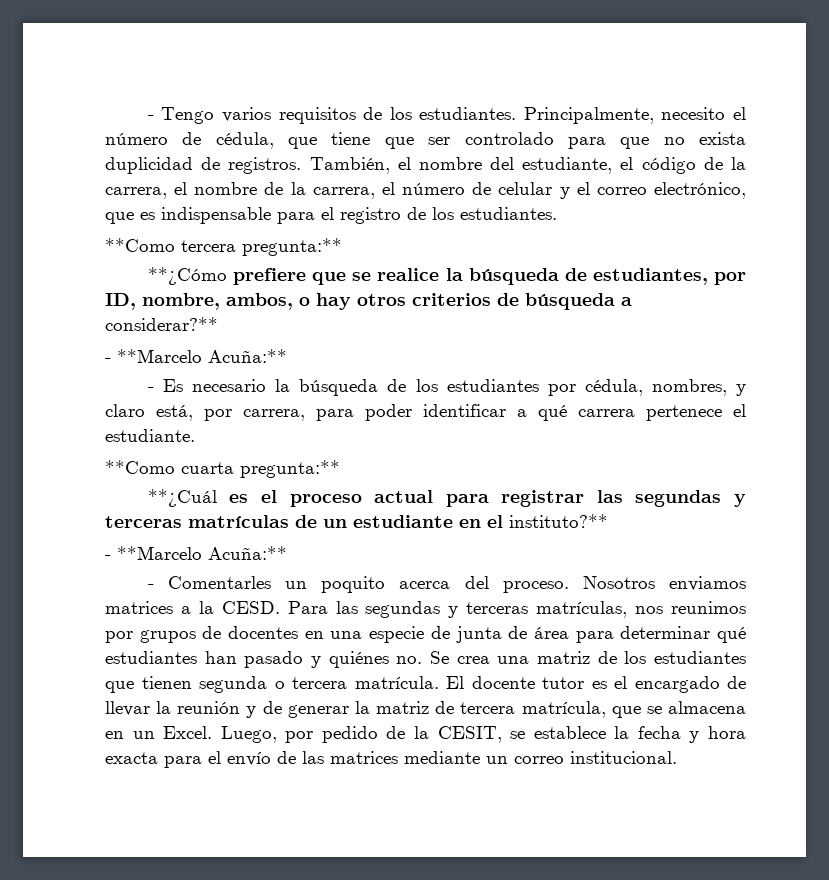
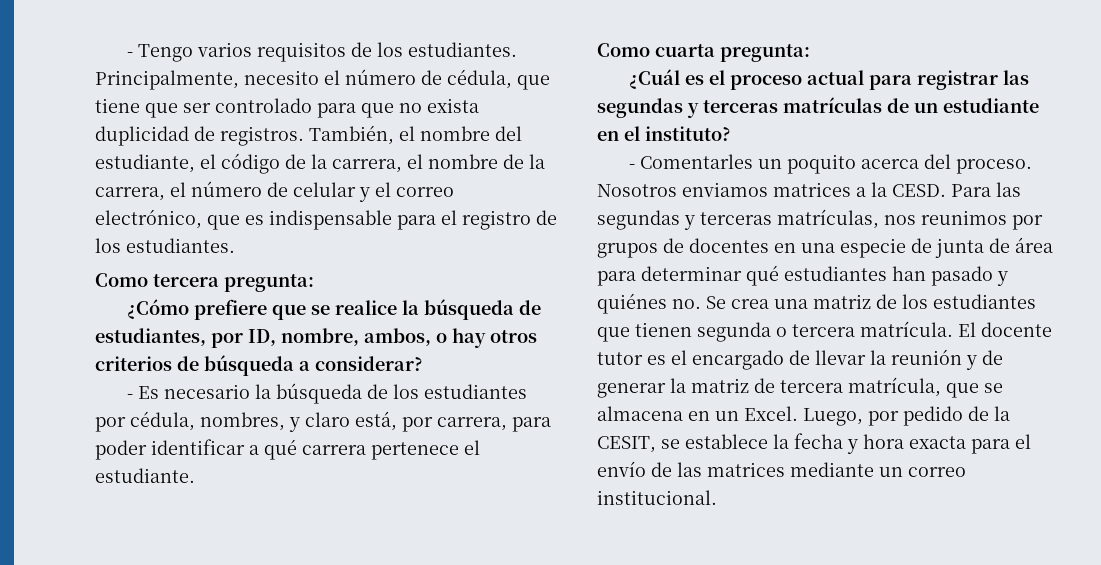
[105,238,342,256] [147,267,227,285] **Como tercera pregunta:** // **¿Cómo -> [95,273,314,292] [127,299,190,319] Como tercera pregunta: // ¿Cómo
[105,317,218,331] [105,349,287,363] considerar?** // - **Marcelo Acuña:** -> [315,356,423,371] considerar?
[105,460,340,478] [147,489,217,507] **Como cuarta pregunta:** // **¿Cuál -> [597,43,810,62] [629,69,681,89] Como cuarta pregunta: // ¿Cuál
[509,514,608,528] [105,546,287,560] instituto?** // - **Marcelo Acuña:** -> [645,126,731,141] instituto?

